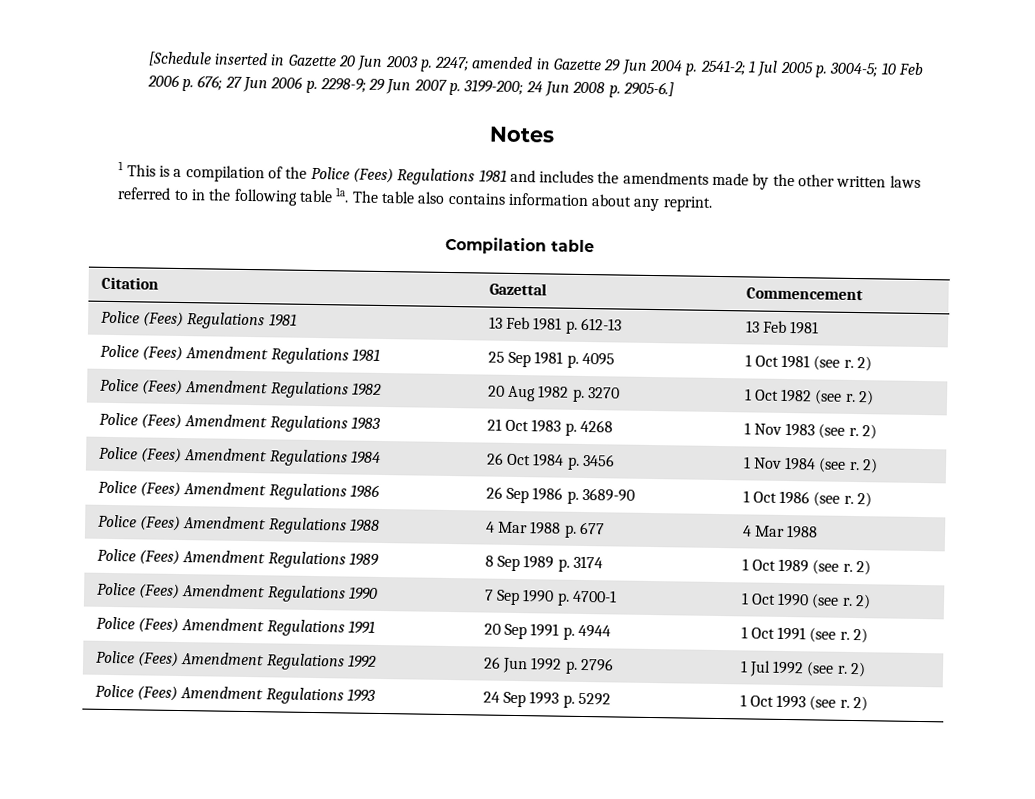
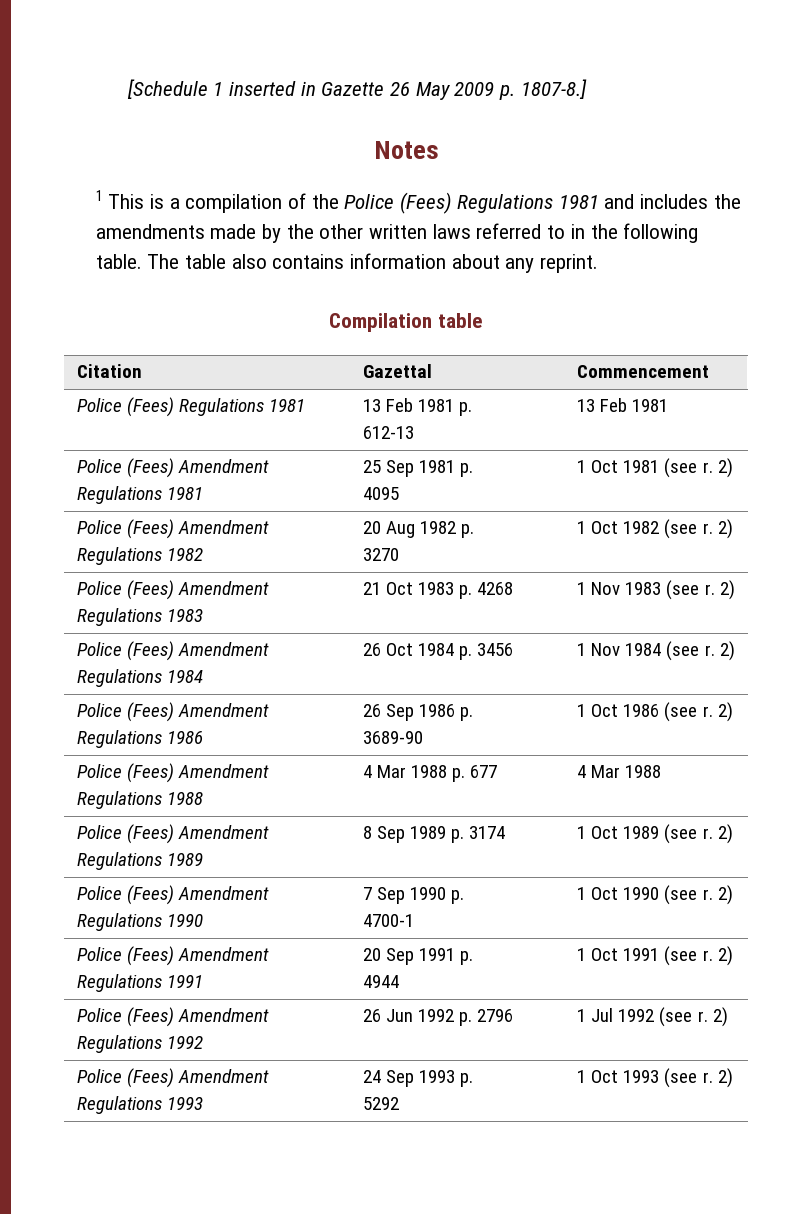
(212, 59) none -> [213,82,224,96] 1
[337,55,924,78] [146,74,675,98] 20 Jun 2003 p. 2247; amended in Gazette 29 Jun 2004 p. 2541-2; 1 Jul 2005 p. 3004-5; 10 Feb 2006 p. 676; 27 Jun 2006 p. 2298-9; 29 Jun 2007 p. 3199-200; 24 Jun 2008 p. 2905-6.] -> [389,79,587,100] 26 May 2009 p. 1807-8.]
[298,187,350,203] table 1a. -> [95,254,142,269] table.

